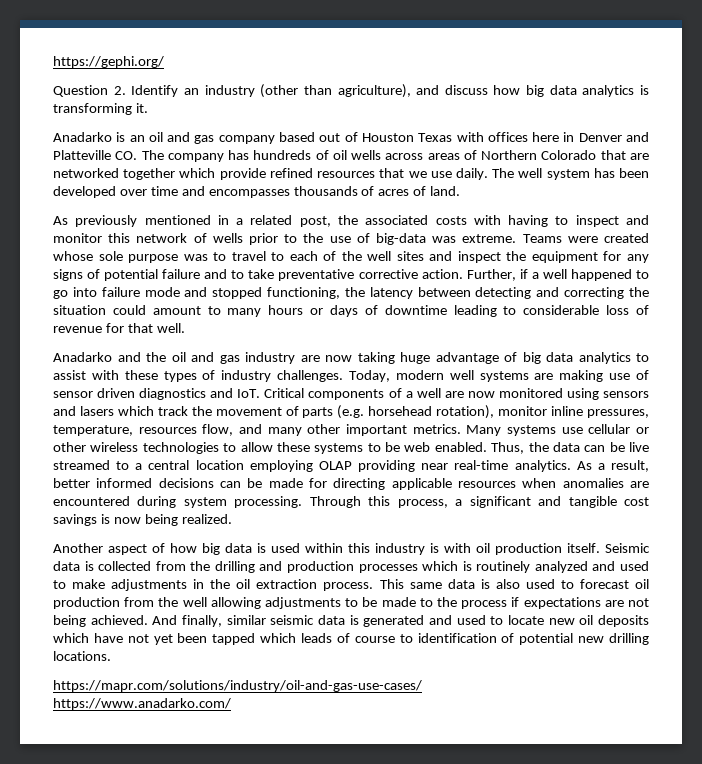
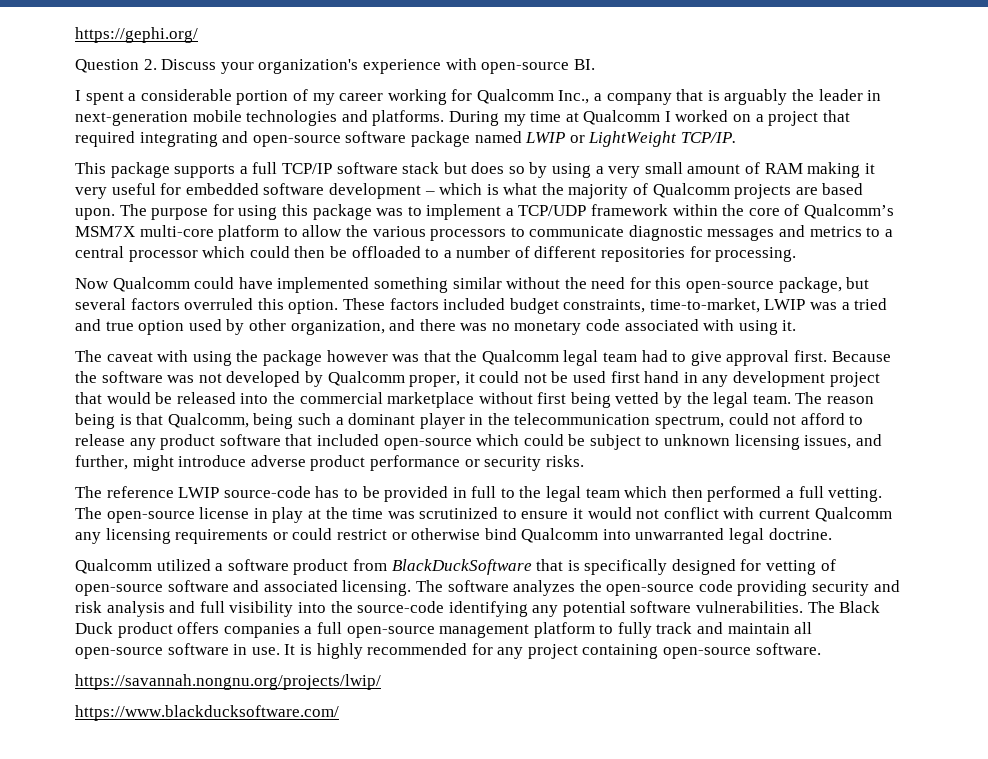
[131,84,650,98] [53,103,148,115] [53,132,650,144] [53,150,649,162] [53,168,649,180] [53,186,461,198] [53,215,649,227] [53,233,649,245] [53,251,650,263] [53,269,649,281] [53,287,650,299] [53,305,650,317] [53,323,185,333] [53,352,649,364] [53,370,650,382] [53,388,649,400] [53,405,649,419] [53,424,649,436] [53,442,649,454] [53,460,649,472] [53,478,649,490] [53,496,649,508] [53,514,232,526] [53,543,650,555] [53,561,649,573] [53,579,649,591] [53,597,649,609] [53,615,649,627] [53,633,649,645] [53,651,111,661] [53,680,422,692] [53,698,231,710] Identify an industry (other than agriculture), and discuss how big data analytics is transforming it. // Anadarko is an oil and gas company based out of Houston Texas with offices here in Denver and Platteville CO. The company has hundreds of oil wells across areas of Northern Colorado that are networked together which provide refined resources that we use daily. The well system has been developed over time and encompasses thousands of acres of land. // As previously mentioned in a related post, the associated costs with having to inspect and monitor this network of wells prior to the use of big-data was extreme. Teams were created whose sole purpose was to travel to each of the well sites and inspect the equipment for any signs of potential failure and to take preventative corrective action. Further, if a well happened to go into failure mode and stopped functioning, the latency between detecting and correcting the situation could amount to many hours or days of downtime leading to considerable loss of revenue for that well. // Anadarko and the oil and gas industry are now taking huge advantage of big data analytics to assist with these types of industry challenges. Today, modern well systems are making use of sensor driven diagnostics and IoT. Critical components of a well are now monitored using sensors and lasers which track the movement of parts (e.g. horsehead rotation), monitor inline pressures, temperature, resources flow, and many other important metrics. Many systems use cellular or other wireless technologies to allow these systems to be web enabled. Thus, the data can be live streamed to a central location employing OLAP providing near real-time analytics. As a result, better informed decisions can be made for directing applicable resources when anomalies are encountered during system processing. Through this process, a significant and tangible cost savings is now being realized. // Another aspect of how big data is used within this industry is with oil production itself. Seismic data is collected from the drilling and production processes which is routinely analyzed and used to make adjustments in the oil extraction process. This same data is also used to forecast oil production from the well allowing adjustments to be made to the process if expectations are not being achieved. And finally, similar seismic data is generated and used to locate new oil deposits which have not yet been tapped which leads of course to identification of potential new drilling locations. // https://mapr.com/solutions/industry/oil-and-gas-use-cases/ // https://www.anadarko.com/ -> [161,58,595,74] [75,89,882,105] [75,110,850,126] [75,131,736,147] [75,162,875,178] [75,183,864,199] [75,204,895,220] [75,225,893,241] [75,246,797,262] [75,277,870,293] [75,298,888,314] [75,319,797,335] [75,350,891,366] [75,371,880,387] [75,392,875,408] [75,413,864,429] [75,434,882,450] [75,455,584,471] [75,486,883,502] [75,507,892,523] [75,528,832,544] [75,559,836,575] [75,580,900,596] [75,601,881,617] [75,622,813,638] [75,643,821,659] [75,674,381,690] [75,705,339,721] Discuss your organization's experience with open-source BI. // I spent a considerable portion of my career working for Qualcomm Inc., a company that is arguably the leader in next-generation mobile technologies and platforms. During my time at Qualcomm I worked on a project that required integrating and open-source software package named LWIP or LightWeight TCP/IP. // This package supports a full TCP/IP software stack but does so by using a very small amount of RAM making it very useful for embedded software development – which is what the majority of Qualcomm projects are based upon. The purpose for using this package was to implement a TCP/UDP framework within the core of Qualcomm’s MSM7X multi-core platform to allow the various processors to communicate diagnostic messages and metrics to a central processor which could then be offloaded to a number of different repositories for processing. // Now Qualcomm could have implemented something similar without the need for this open-source package, but several factors overruled this option. These factors included budget constraints, time-to-market, LWIP was a tried and true option used by other organization, and there was no monetary code associated with using it. // The caveat with using the package however was that the Qualcomm legal team had to give approval first. Because the software was not developed by Qualcomm proper, it could not be used first hand in any development project that would be released into the commercial marketplace without first being vetted by the legal team. The reason being is that Qualcomm, being such a dominant player in the telecommunication spectrum, could not afford to release any product software that included open-source which could be subject to unknown licensing issues, and further, might introduce adverse product performance or security risks. // The reference LWIP source-code has to be provided in full to the legal team which then performed a full vetting. The open-source license in play at the time was scrutinized to ensure it would not conflict with current Qualcomm any licensing requirements or could restrict or otherwise bind Qualcomm into unwarranted legal doctrine. // Qualcomm utilized a software product from BlackDuckSoftware that is specifically designed for vetting of open-source software and associated licensing. The software analyzes the open-source code providing security and risk analysis and full visibility into the source-code identifying any potential software vulnerabilities. The Black Duck product offers companies a full open-source management platform to fully track and maintain all open-source software in use. It is highly recommended for any project containing open-source software. // https://savannah.nongnu.org/projects/lwip/ // https://www.blackducksoftware.com/

